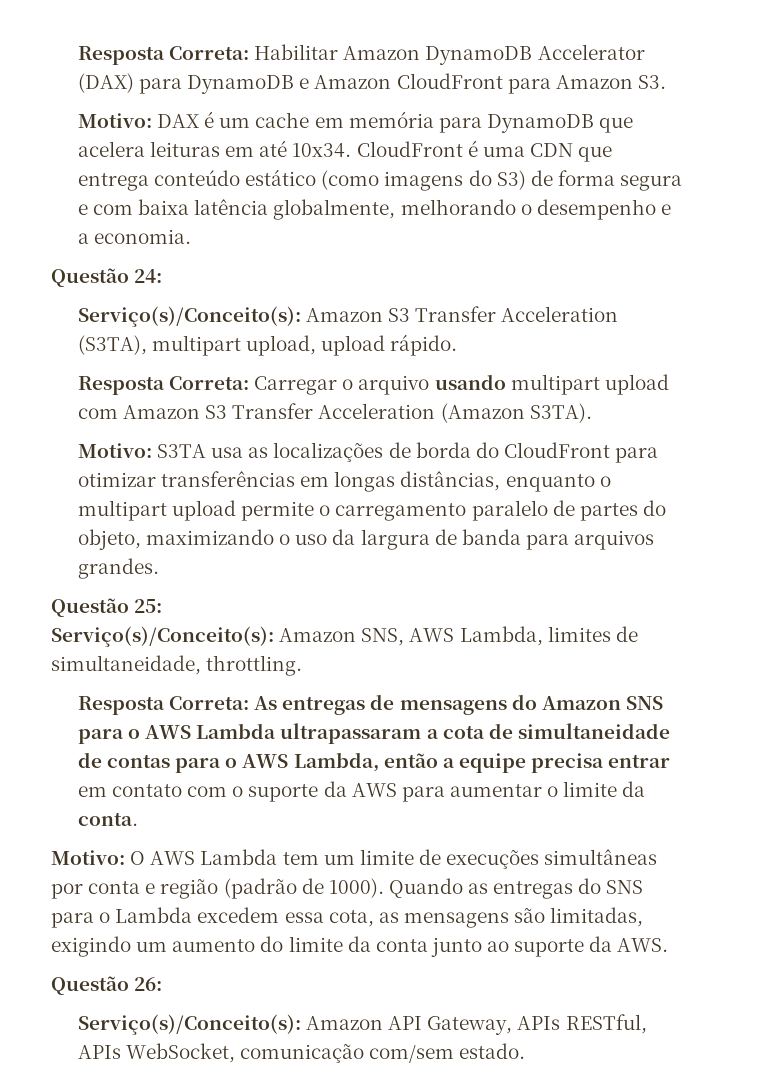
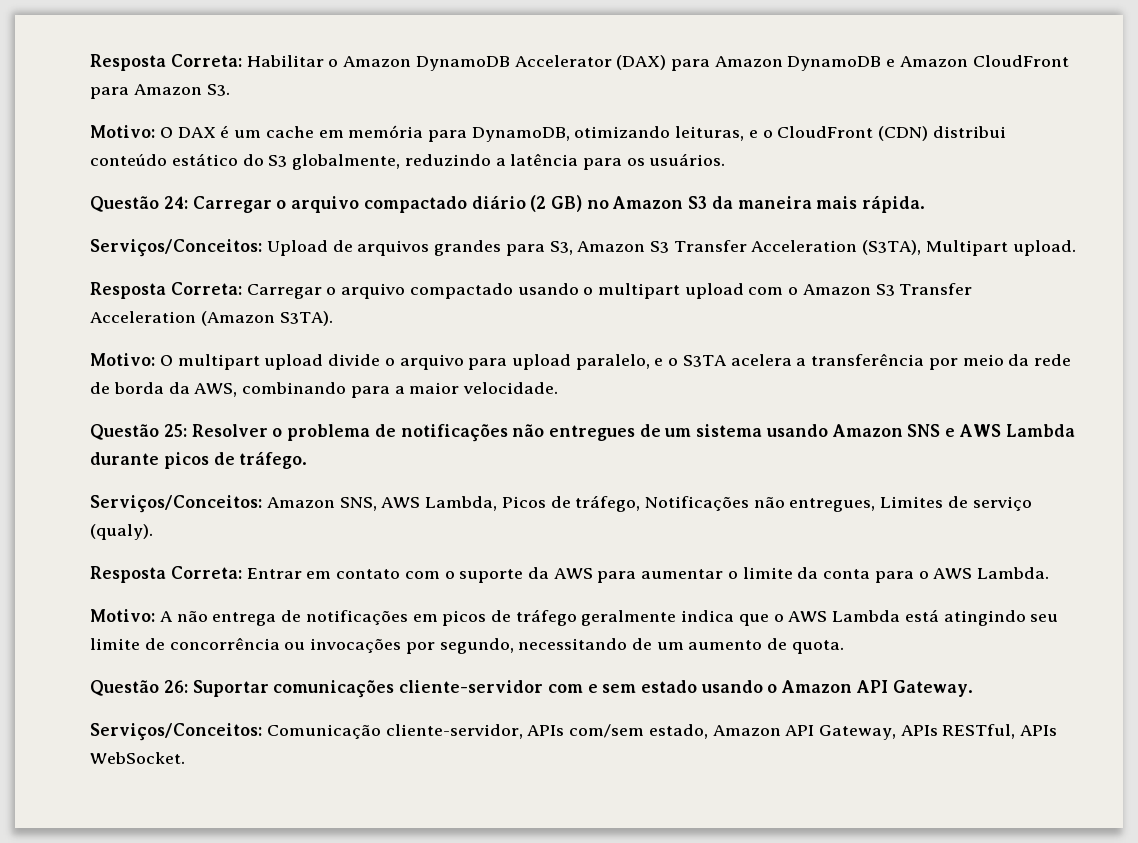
(339, 52) none -> [328,59,339,67] o
(183, 86) none -> [714,56,783,67] Amazon
(152, 120) none -> [159,127,173,138] O
[487,114,634,133] [77,140,613,162] [77,169,683,191] [77,199,672,220] [77,229,192,244] [51,268,163,287] [77,306,301,327] DynamoDB que acelera leituras em até 10x34. CloudFront é uma CDN que entrega conteúdo estático (como imagens do S3) de forma segura e com baixa latência globalmente, melhorando o desempenho e a economia. // Questão 24: // Serviço(s)/Conceito(s): -> [471,126,1006,142] [90,153,726,170] [90,195,926,213] [90,239,573,257] DynamoDB, otimizando leituras, e o CloudFront (CDN) distribui conteúdo estático do S3 globalmente, reduzindo a latência para os usuários. // Questão 24: Carregar o arquivo compactado diário (2 GB) no Amazon S3 da maneira mais rápida. // Serviços/Conceitos: Upload de arquivos grandes para S3,
[152,334,458,356] multipart upload, upload rápido. -> [925,240,1076,256] Multipart upload.
[434,374,506,390] usando -> [409,283,594,299] compactado usando o
(118, 413) none -> [788,287,799,295] o
[157,442,659,463] [77,471,611,492] [77,500,667,521] [77,529,655,550] [77,558,159,579] [51,598,163,617] [51,626,638,647] [51,655,303,676] [77,694,664,715] [77,723,671,744] [77,752,671,773] S3TA usa as localizações de borda do CloudFront para otimizar transferências em longas distâncias, enquanto o multipart upload permite o carregamento paralelo de partes do objeto, maximizando o uso da largura de banda para arquivos grandes. // Questão 25: // Serviço(s)/Conceito(s): Amazon SNS, AWS Lambda, limites de simultaneidade, throttling. // Resposta Correta: As entregas de mensagens do Amazon SNS para o AWS Lambda ultrapassaram a cota de simultaneidade de contas para o AWS Lambda, então a equipe precisa entrar -> [159,353,1071,370] [90,382,559,398] [90,424,1075,442] [90,451,308,469] [90,495,1032,513] [90,524,154,540] [90,566,302,583] O multipart upload divide o arquivo para upload paralelo, e o S3TA acelera a transferência por meio da rede de borda da AWS, combinando para a maior velocidade. // Questão 25: Resolver o problema de notificações não entregues de um sistema usando Amazon SNS e AWS Lambda durante picos de tráfego. // Serviços/Conceitos: Amazon SNS, AWS Lambda, Picos de tráfego, Notificações não entregues, Limites de serviço (qualy). // Resposta Correta: Entrar
[77,812,138,826] [51,849,658,869] [51,878,644,899] [51,907,644,928] [51,936,669,957] [51,976,163,995] [77,1014,301,1035] conta. // Motivo: O AWS Lambda tem um limite de execuções simultâneas por conta e região (padrão de 1000). Quando as entregas do SNS para o Lambda excedem essa cota, as mensagens são limitadas, exigindo um aumento do limite da conta junto ao suporte da AWS. // Questão 26: // Serviço(s)/Conceito(s): -> [823,567,1049,583] [90,609,1059,626] [90,637,844,654] [90,680,973,698] [90,723,708,741] conta para o AWS Lambda. // Motivo: A não entrega de notificações em picos de tráfego geralmente indica que o AWS Lambda está atingindo seu limite de concorrência ou invocações por segundo, necessitando de um aumento de quota. // Questão 26: Suportar comunicações cliente-servidor com e sem estado usando o Amazon API Gateway. // Serviços/Conceitos: Comunicação cliente-servidor, APIs com/sem estado,
[126,1043,526,1063] WebSocket, comunicação com/sem estado. -> [90,752,186,764] WebSocket.

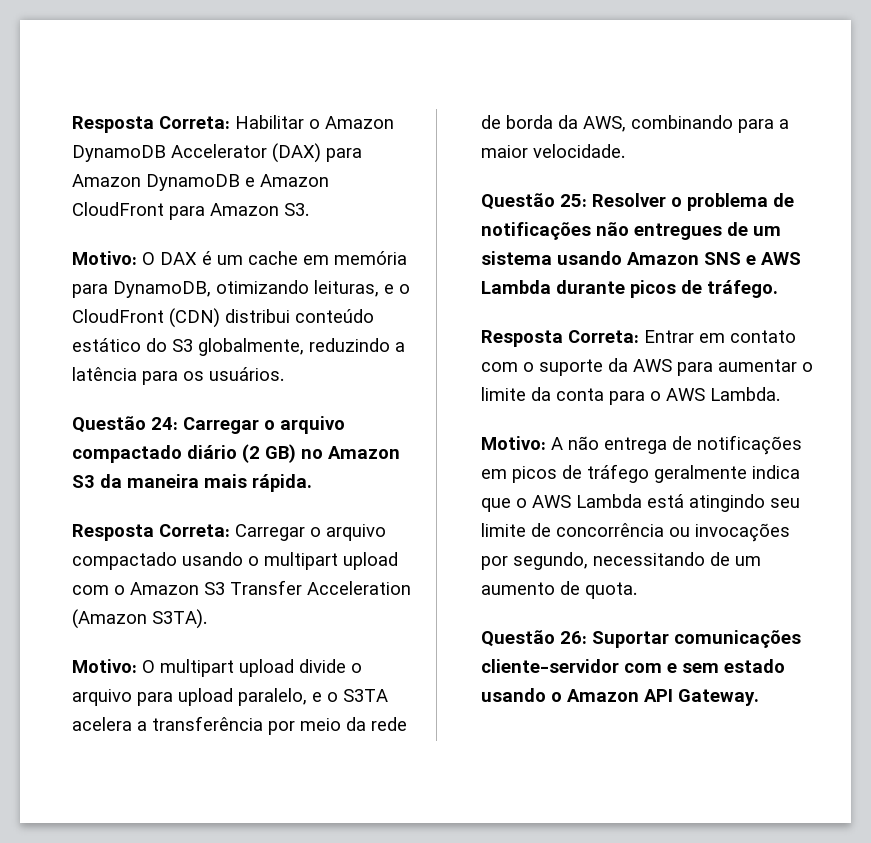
[90,239,1076,257] // Serviços/Conceitos: Upload de arquivos grandes para S3, Amazon S3 Transfer Acceleration (S3TA), Multipart upload. -> (312, 483) none
[90,495,1032,513] [90,524,154,540] // Serviços/Conceitos: Amazon SNS, AWS Lambda, Picos de tráfego, Notificações não entregues, Limites de serviço (qualy). -> (778, 289) none
[90,723,1058,741] [90,752,186,764] // Serviços/Conceitos: Comunicação cliente-servidor, APIs com/sem estado, Amazon API Gateway, APIs RESTful, APIs WebSocket. -> (759, 697) none

